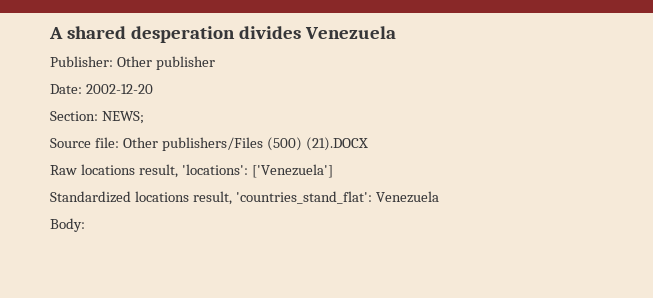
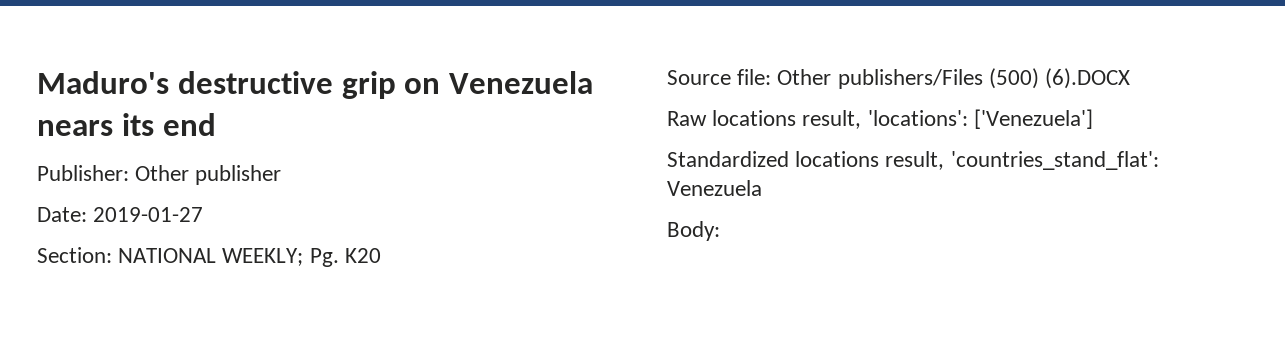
[49,26,396,43] A shared desperation divides Venezuela -> [37,71,594,99] [37,113,216,136] Maduro's destructive grip on Venezuela nears its end
[85,84,153,94] 2002-12-20 -> [93,207,204,222] 2019-01-27
[101,111,144,124] NEWS; -> [118,248,381,267] NATIONAL WEEKLY; Pg. K20
[305,137,368,151] (21).DOCX -> [1045,68,1131,89] (6).DOCX

